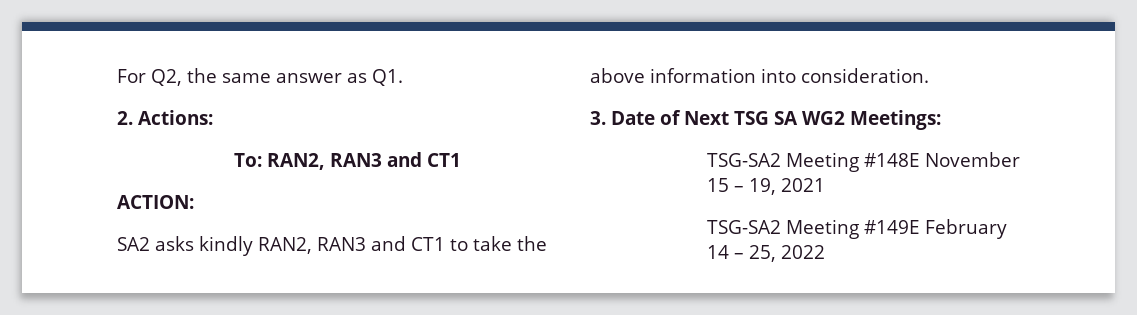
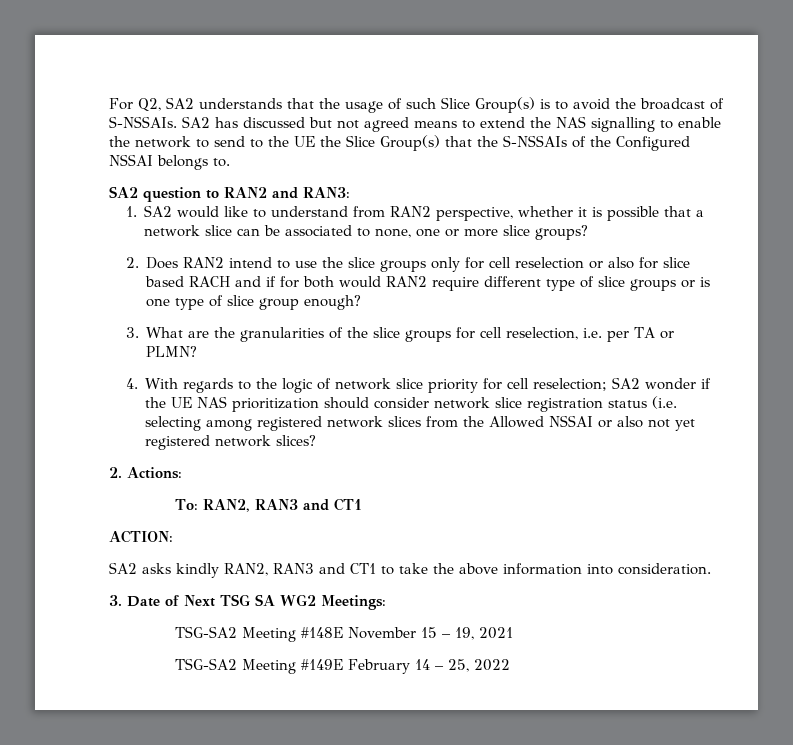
[187,68,403,86] the same answer as Q1. -> [166,97,724,113] [109,116,721,132] [109,135,690,151] [109,154,230,170] [109,186,350,202] [125,205,705,221] [144,225,589,240] [125,257,691,272] [145,276,711,291] [146,295,362,310] [125,327,675,342] [146,346,198,357] [125,377,712,393] [145,396,678,412] [145,415,696,431] [145,435,317,450] SA2 understands that the usage of such Slice Group(s) is to avoid the broadcast of S-NSSAIs. SA2 has discussed but not agreed means to extend the NAS signalling to enable the network to send to the UE the Slice Group(s) that the S-NSSAIs of the Configured NSSAI belongs to. // SA2 question to RAN2 and RAN3: // 1. SA2 would like to understand from RAN2 perspective, whether it is possible that a network slice can be associated to none, one or more slice groups? // 2. Does RAN2 intend to use the slice groups only for cell reselection or also for slice based RACH and if for both would RAN2 require different type of slice groups or is one type of slice group enough? // 3. What are the granularities of the slice groups for cell reselection, i.e. per TA or PLMN? // 4. With regards to the logic of network slice priority for cell reselection; SA2 wonder if the UE NAS prioritization should consider network slice registration status (i.e. selecting among registered network slices from the Allowed NSSAI or also not yet registered network slices?

